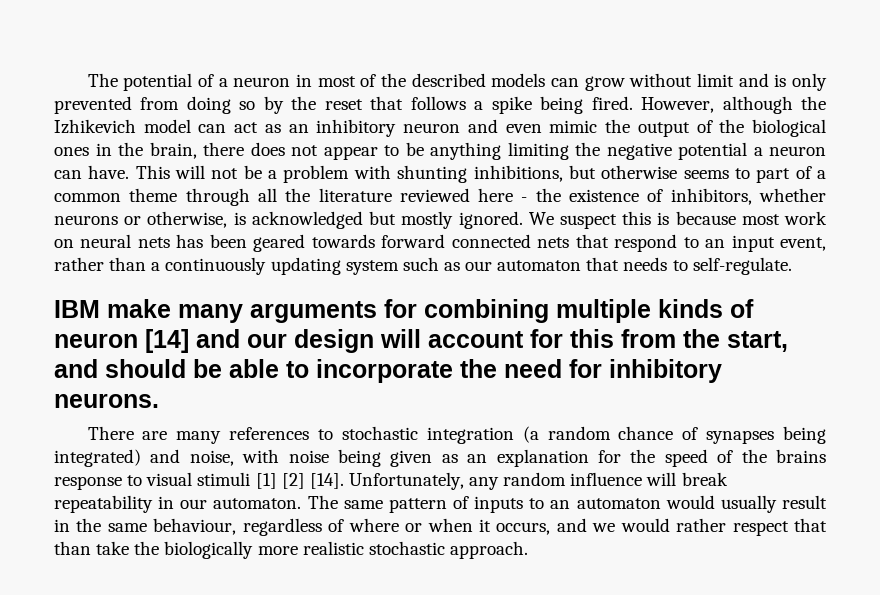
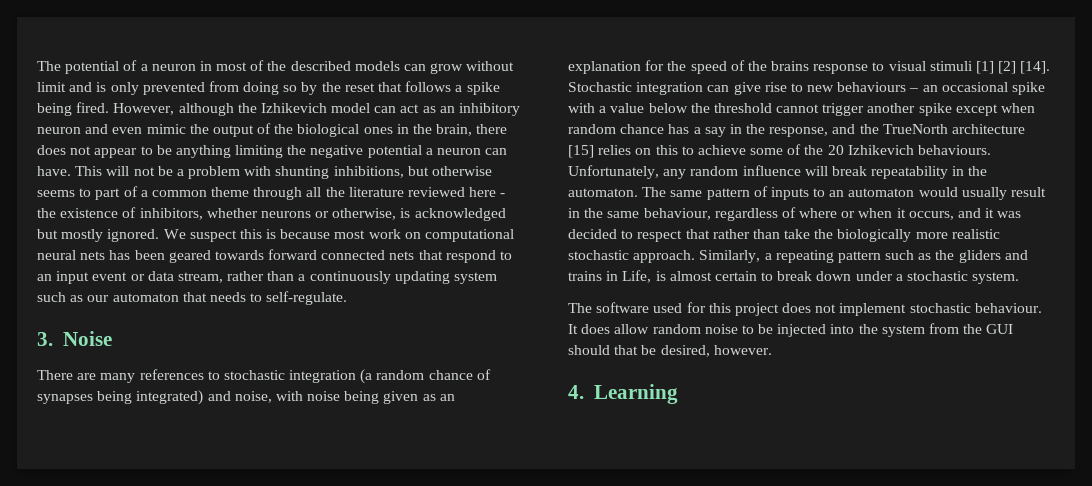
(74, 243) none -> [425,229,515,242] computational
[780,237,827,251] event, -> [92,271,223,283] event or data stream,
[54,299,754,323] [54,329,788,353] [54,359,722,383] [54,394,159,408] IBM make many arguments for combining multiple kinds of neuron [14] and our design will account for this from the start, and should be able to incorporate the need for inhibitory neurons. -> [37,331,112,346] 3. Noise
(344, 481) none -> [568,82,1046,95] [568,103,1036,116] [568,124,1026,137] [568,144,992,158] Stochastic integration can give rise to new behaviours – an occasional spike with a value below the threshold cannot trigger another spike except when random chance has a say in the response, and the TrueNorth architecture [15] relies on this to achieve some of the 20 Izhikevich behaviours.
[180,499,208,509] our -> [968,166,988,176] the
[592,518,727,532] we would rather -> [985,208,1022,218] [568,229,634,239] it was decided to
(827, 525) none -> [712,229,750,239] rather
(528, 550) none -> [699,250,1028,263] [568,270,1020,284] [568,302,1042,316] [568,323,1014,337] [568,345,772,357] [568,384,678,404] Similarly, a repeating pattern such as the gliders and trains in Life, is almost certain to break down under a stochastic system. // The software used for this project does not implement stochastic behaviour. It does allow random noise to be injected into the system from the GUI should that be desired, however. // 4. Learning

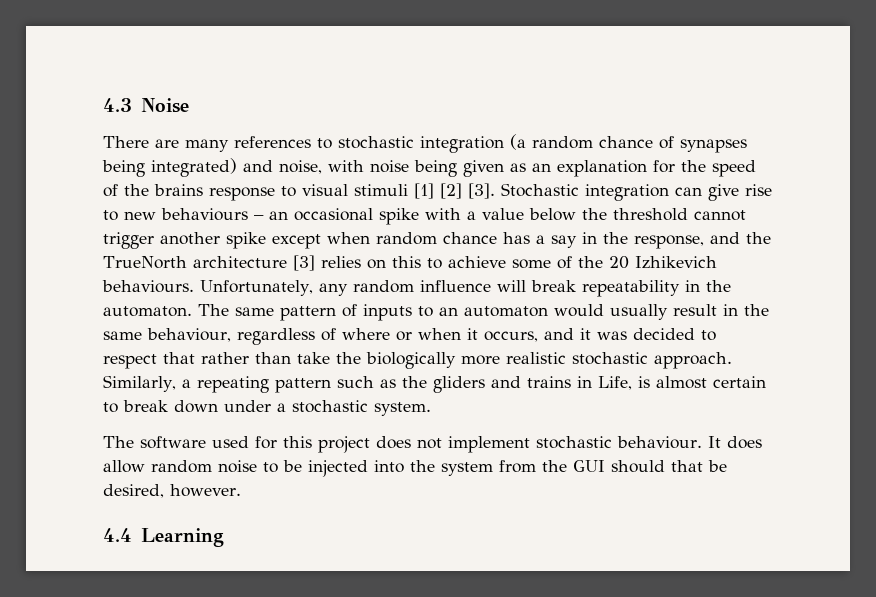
[37,60,515,74] [37,81,500,95] [37,102,521,116] [37,123,508,137] [37,145,508,158] [37,166,493,179] [37,186,506,200] [37,207,506,221] [37,229,515,242] [37,249,513,263] [37,271,498,284] [37,291,348,305] [37,332,53,346] The potential of a neuron in most of the described models can grow without limit and is only prevented from doing so by the reset that follows a spike being fired. However, although the Izhikevich model can act as an inhibitory neuron and even mimic the output of the biological ones in the brain, there does not appear to be anything limiting the negative potential a neuron can have. This will not be a problem with shunting inhibitions, but otherwise seems to part of a common theme through all the literature reviewed here - the existence of inhibitors, whether neurons or otherwise, is acknowledged but mostly ignored. We suspect this is because most work on computational neural nets has been geared towards forward connected nets that respond to an input event or data stream, rather than a continuously updating system such as our automaton that needs to self-regulate. // 3. -> [103,98,132,112] 4.3
[1020,61,1051,74] [14]. -> [468,183,495,199] [3].
[568,145,594,158] [15] -> [292,255,315,271] [3]
[568,385,584,399] 4. -> [103,528,132,542] 4.4

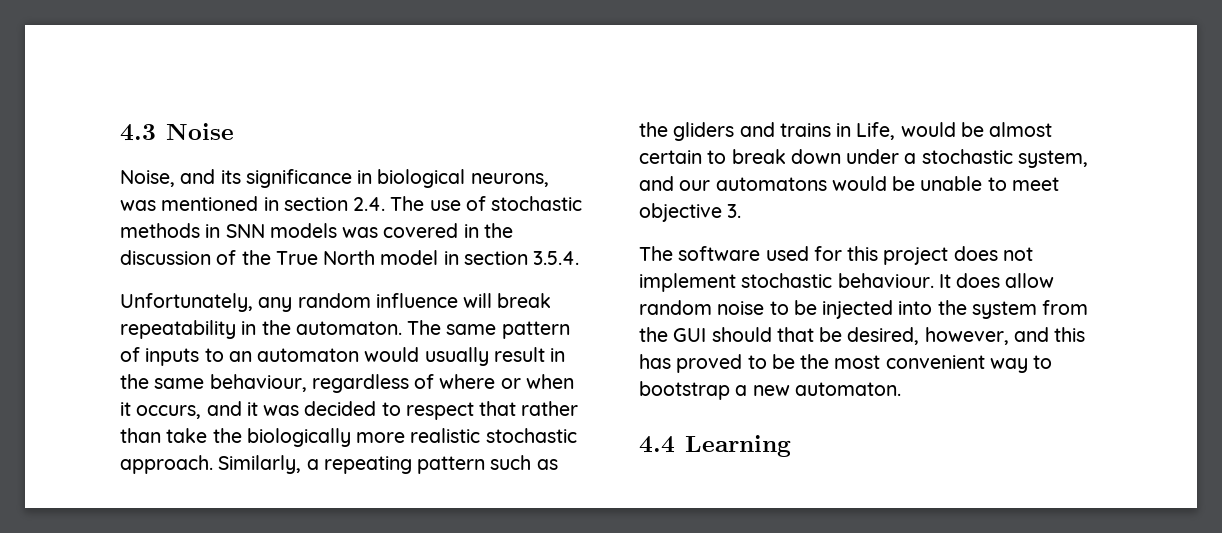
[103,134,747,153] [102,158,756,177] [103,183,772,201] [103,208,746,225] [103,232,771,249] [103,255,717,271] [102,280,194,293] There are many references to stochastic integration (a random chance of synapses being integrated) and noise, with noise being given as an explanation for the speed of the brains response to visual stimuli [1] [2] [3]. Stochastic integration can give rise to new behaviours – an occasional spike with a value below the threshold cannot trigger another spike except when random chance has a say in the response, and the TrueNorth architecture [3] relies on this to achieve some of the 20 Izhikevich behaviours. -> [120,169,549,188] [120,196,583,211] [120,223,513,238] [120,250,580,265] Noise, and its significance in biological neurons, was mentioned in section 2.4. The use of stochastic methods in SNN models was covered in the discussion of the True North model in section 3.5.4. //
[637,376,650,388] is -> [900,122,984,137] would be
[374,402,431,416] system. -> [1017,150,1088,168] [639,176,1059,191] [639,203,742,222] system, and our automatons would be unable to meet objective 3.
[170,484,241,497] however. -> [924,327,1086,345] [639,354,1053,373] [639,381,901,400] however, and this has proved to be the most convenient way to bootstrap a new automaton.

